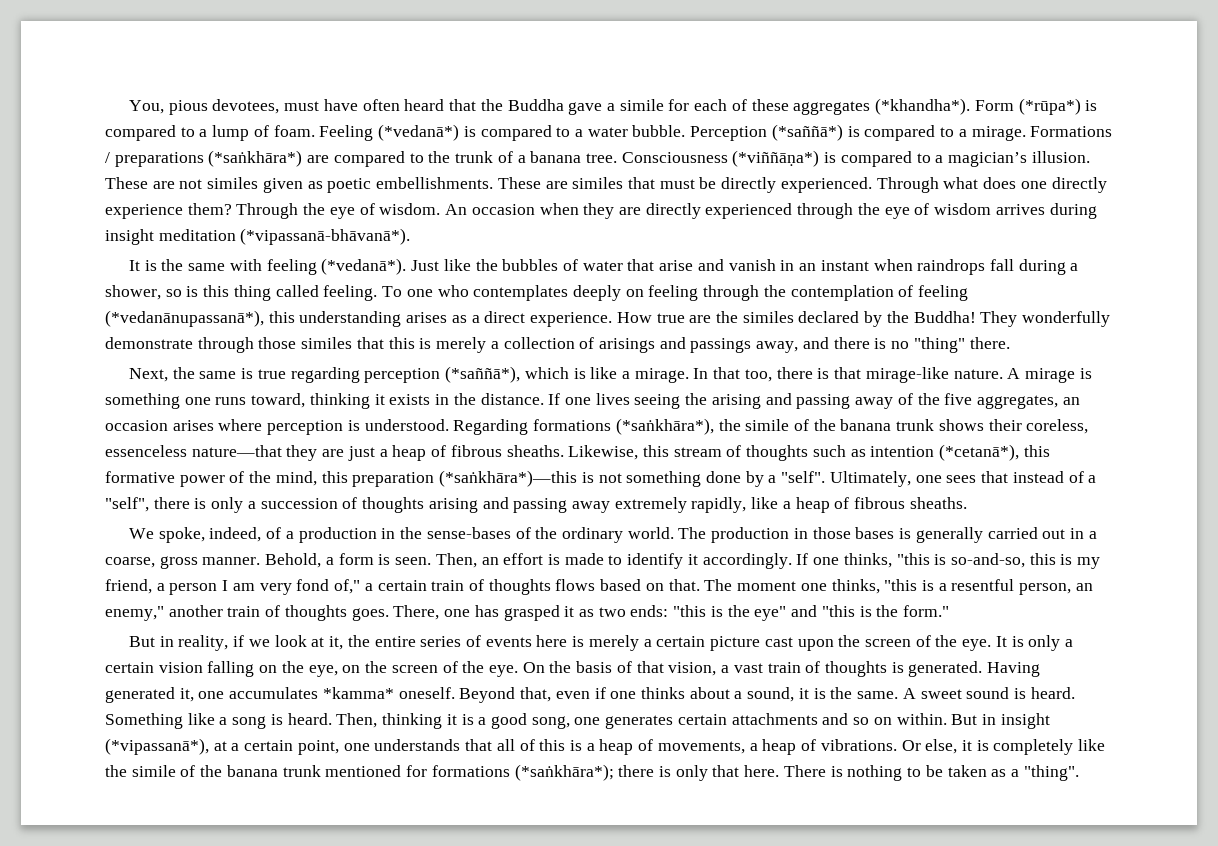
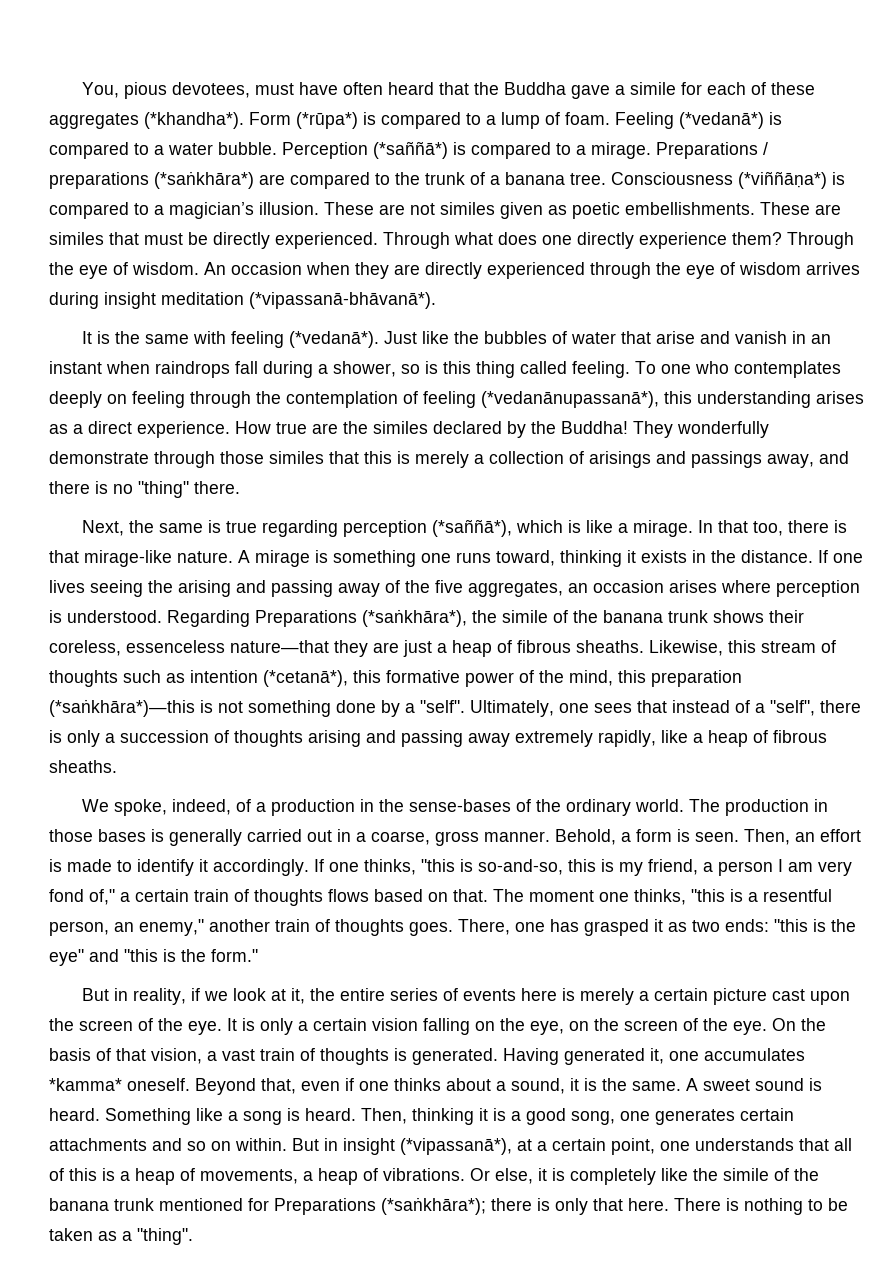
[1030,126,1113,137] Formations -> [656,142,758,159] Preparations
[533,419,612,431] formations -> [255,610,357,627] Preparations
[431,765,510,777] formations -> [274,1198,376,1215] Preparations

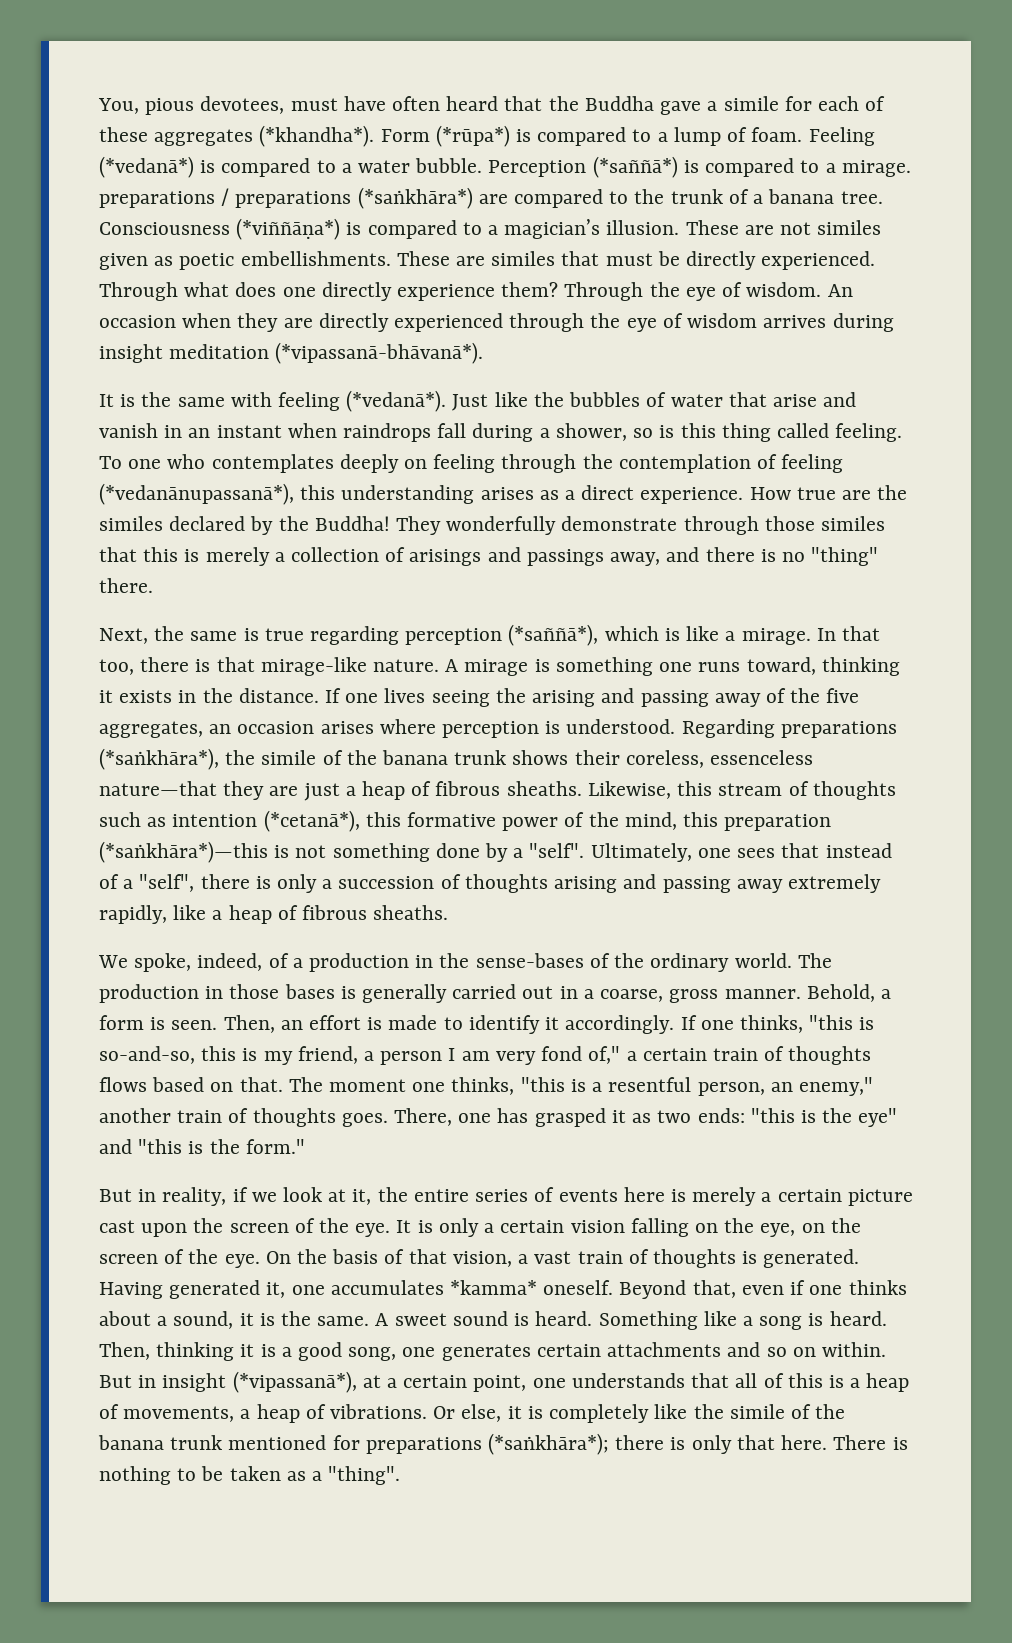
[656,142,758,159] Preparations -> [99,191,215,208] preparations
[255,610,357,627] Preparations -> [780,721,897,738] preparations
[274,1198,376,1215] Preparations -> [365,1437,482,1454] preparations

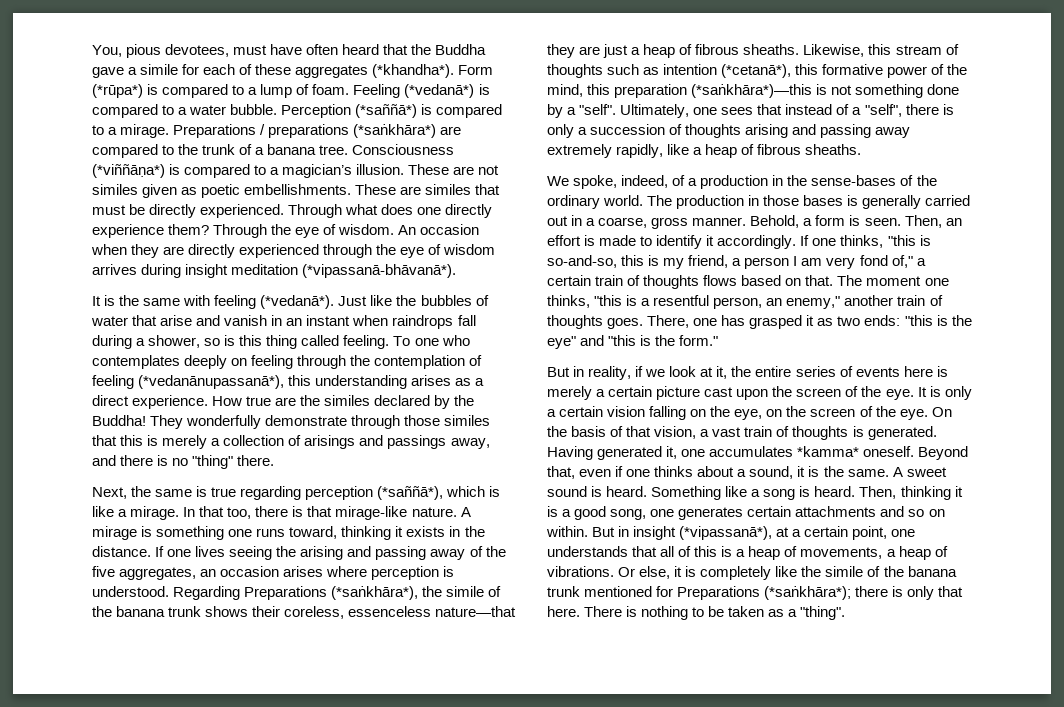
[99,191,215,208] preparations -> [173,124,257,138] Preparations
[780,721,897,738] preparations -> [244,586,328,600] Preparations
[365,1437,482,1454] preparations -> [677,586,761,600] Preparations

